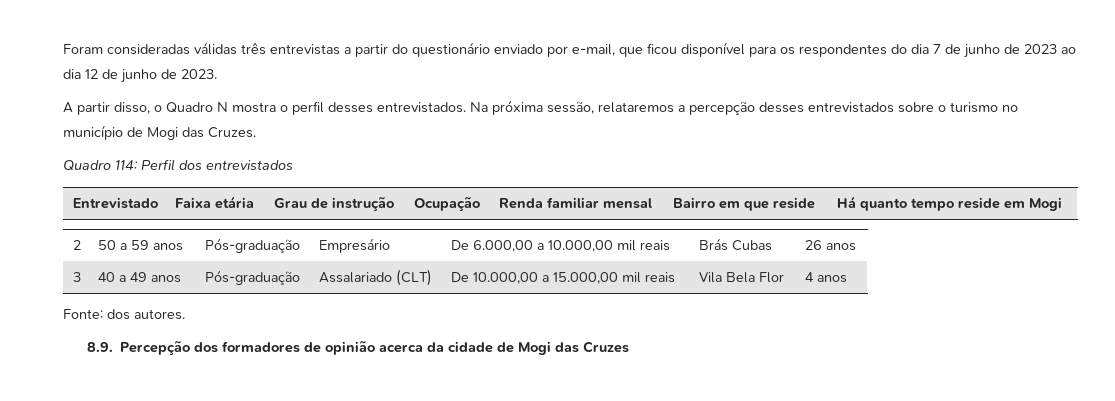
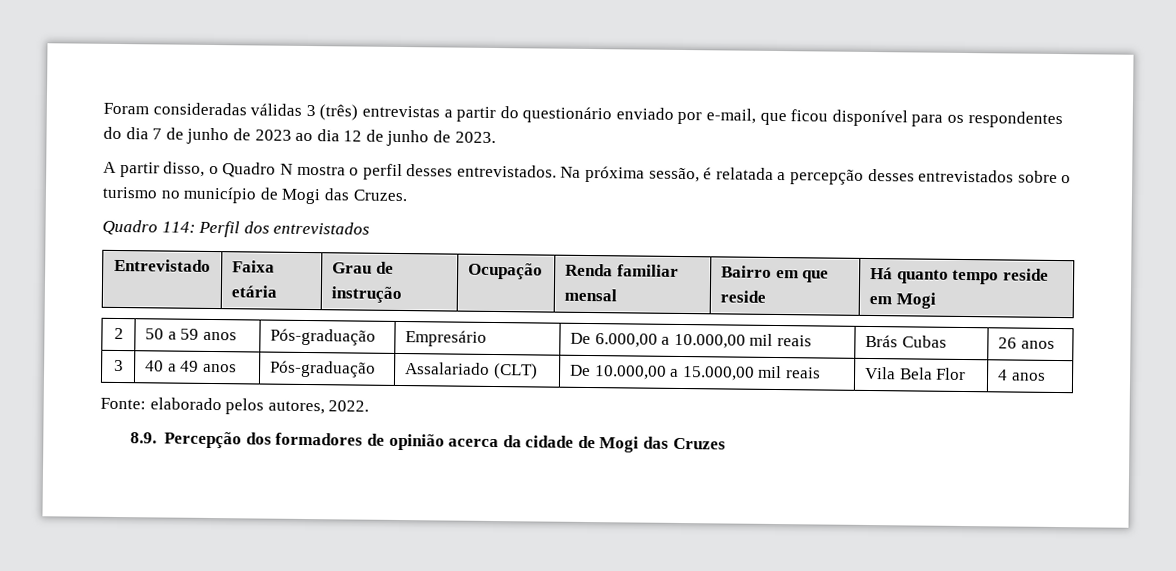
[241,43,266,55] três -> [305,104,359,121] 3 (três)
[598,102,674,113] relataremos -> [703,167,774,180] é relatada
[107,309,185,320] dos autores. -> [149,397,370,415] elaborado pelos autores, 2022.

